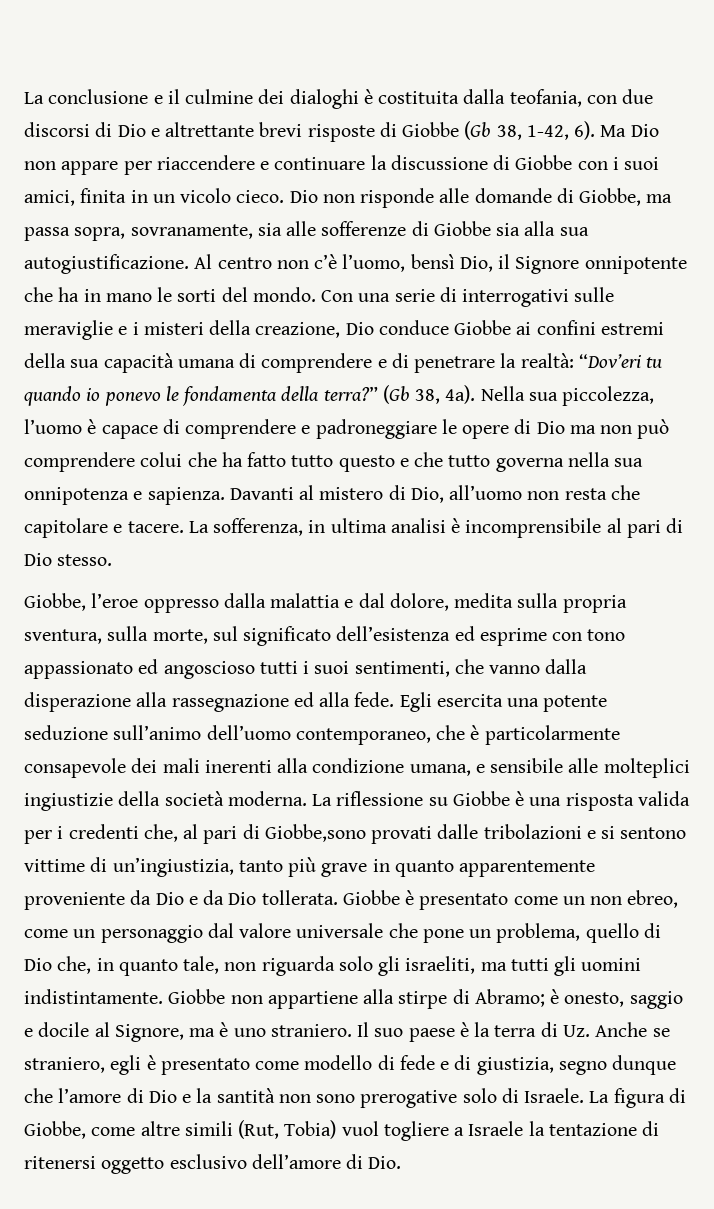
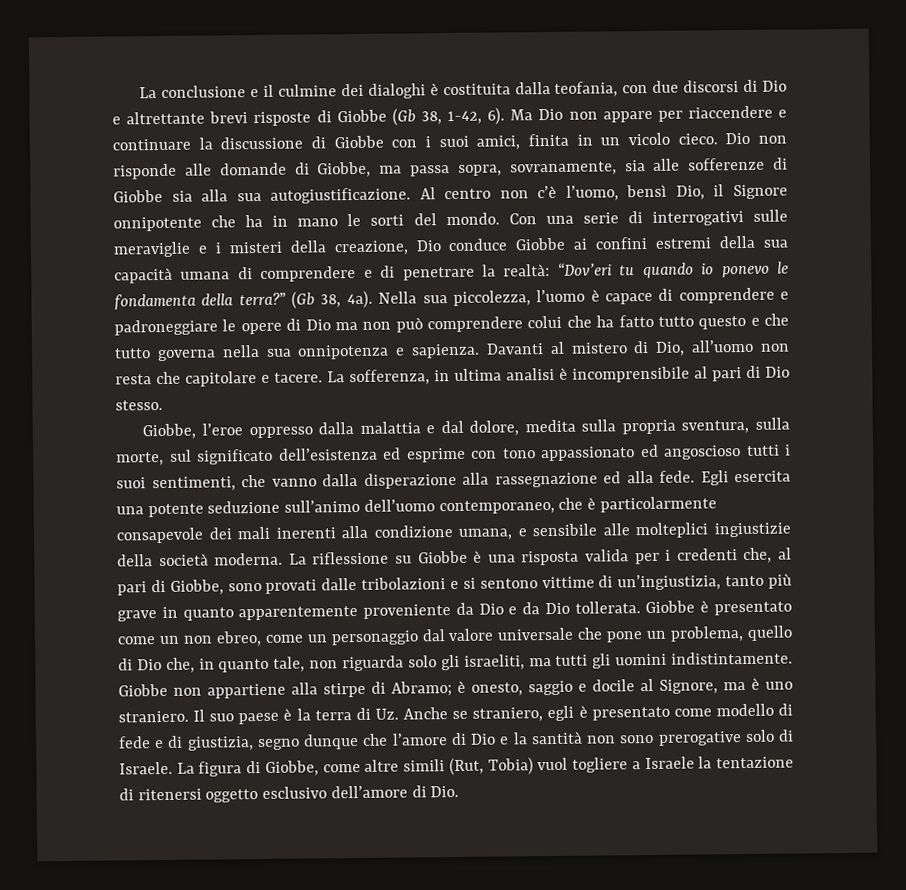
[264,824,366,842] Giobbe,sono -> [169,579,262,595] Giobbe, sono

